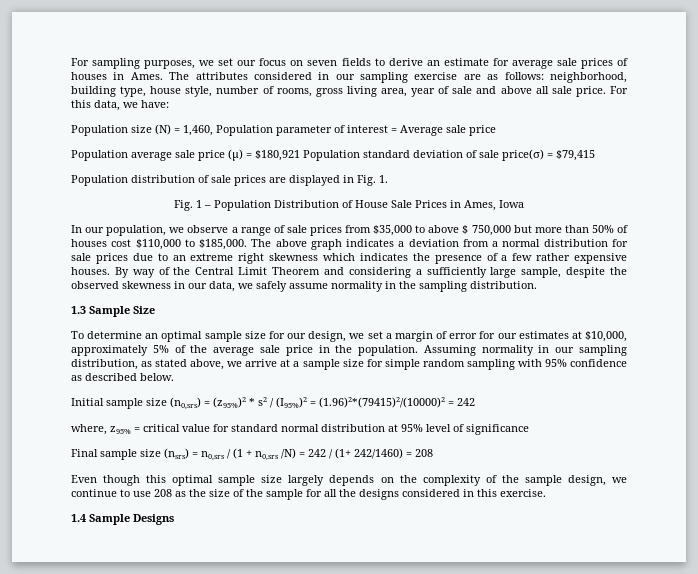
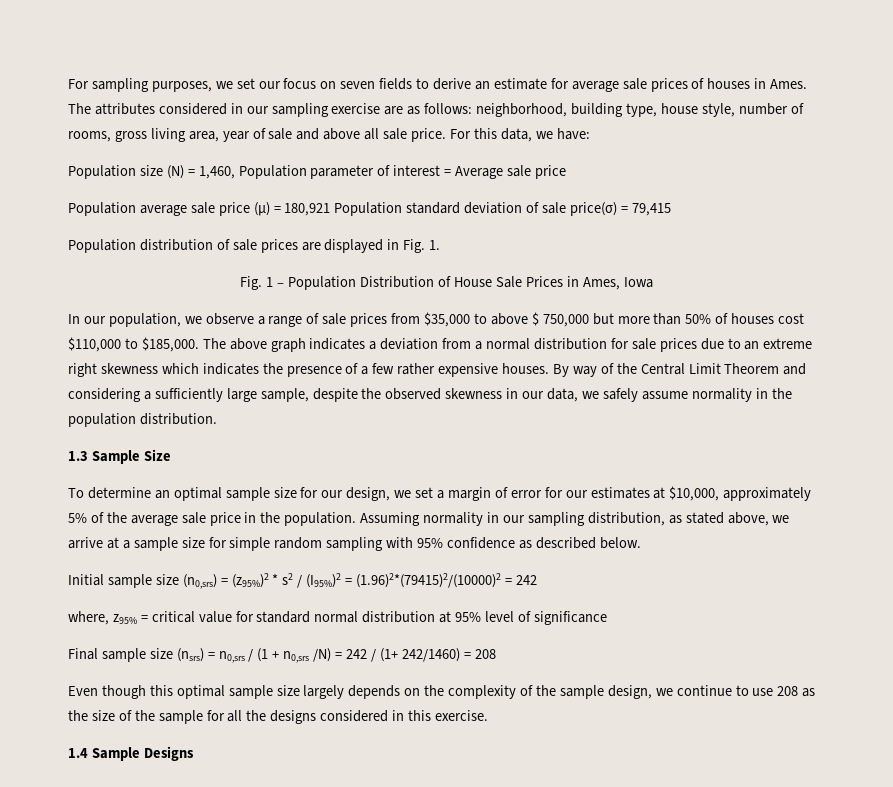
[255,150,300,161] $180,921 -> [284,203,331,216] 180,921
[556,150,595,161] $79,415 -> [631,203,671,216] 79,415
[419,281,467,292] sampling -> [68,413,136,427] population

